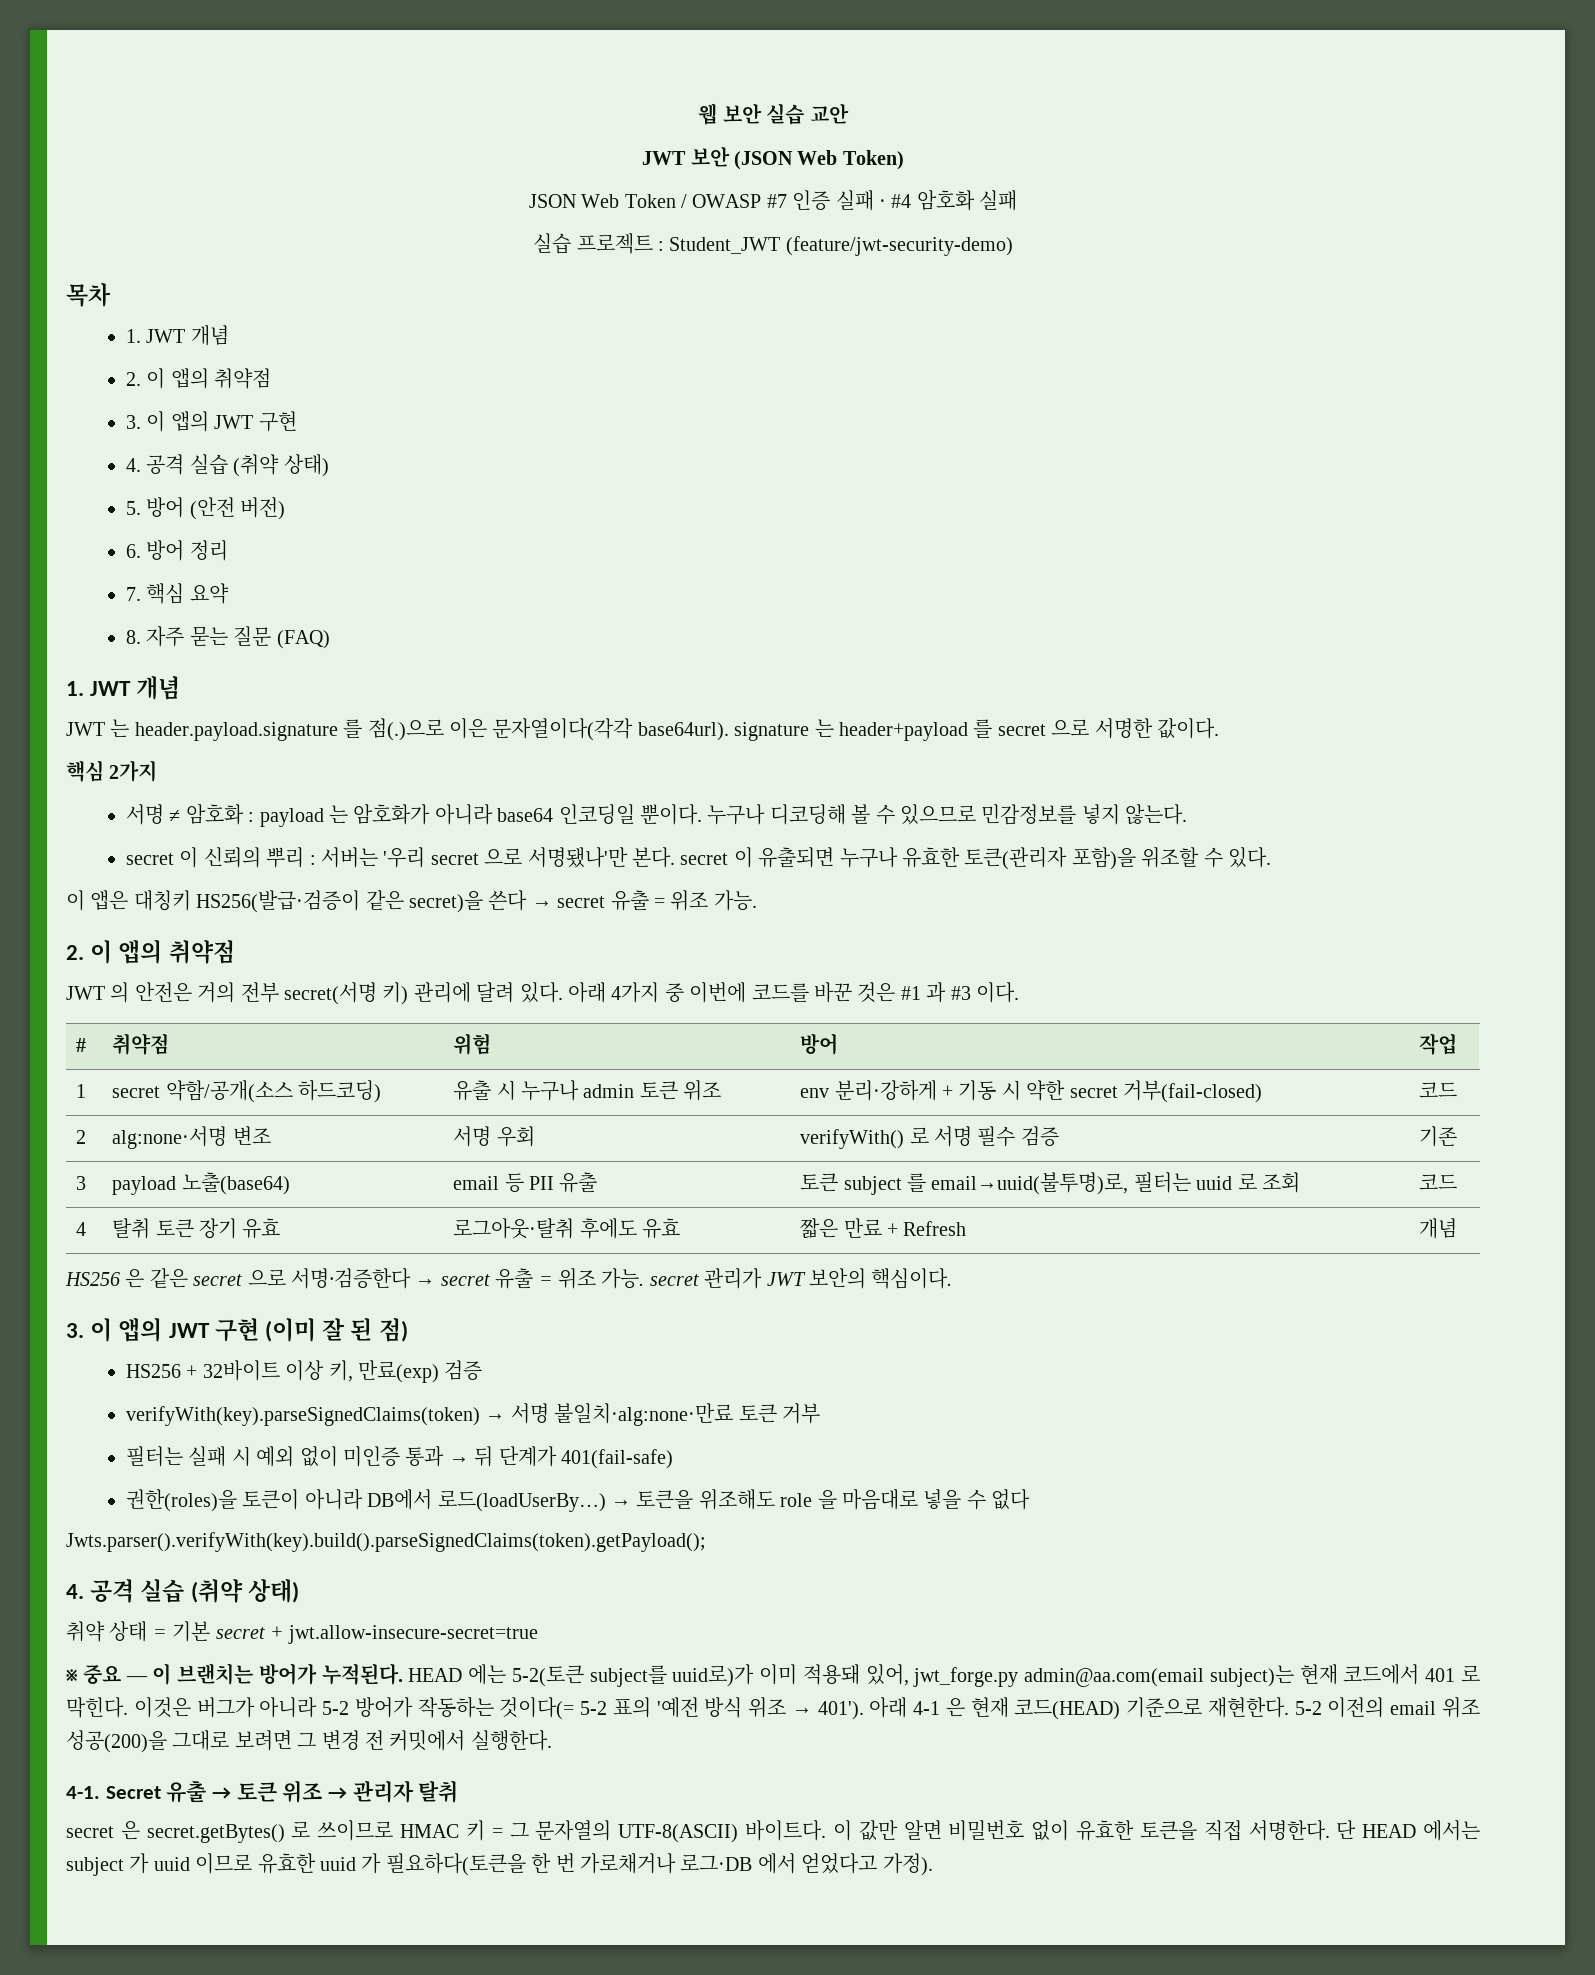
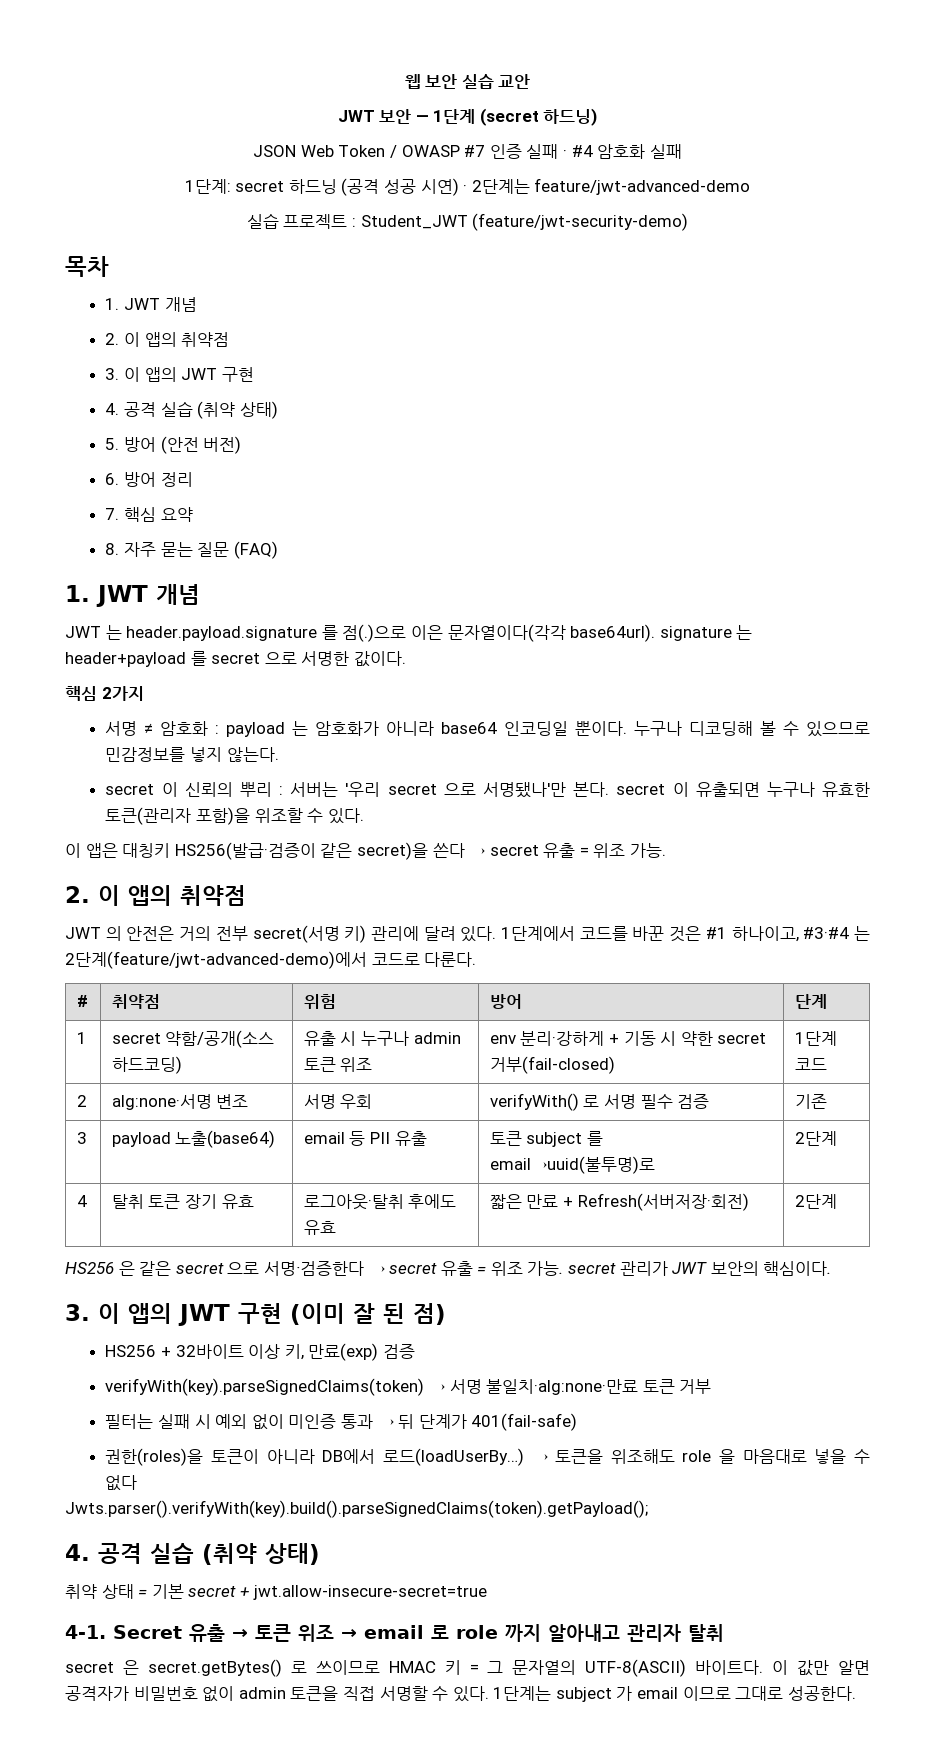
[734,150,904,170] (JSON Web Token) -> [415,108,598,126] — 1단계 (secret 하드닝)
(1018, 200) none -> [184,178,751,196] // 1단계: secret 하드닝 (공격 성공 시연) · 2단계는 feature/jwt-advanced-demo
[567,982,1019,1003] 아래 4가지 중 이번에 코드를 바꾼 것은 #1 과 #3 이다. -> [501,926,871,942] [65,951,477,969] 1단계에서 코드를 바꾼 것은 #1 하나이고, #3·#4 는 2단계(feature/jwt-advanced-demo)에서 코드로 다룬다.
[1419,1033,1458,1055] 작업 -> [794,994,827,1009] 단계
(1262, 1091) none -> [794,1031,837,1046] 1단계
[931,1172,1300,1195] [1419,1174,1458,1190] email→uuid(불투명)로, 필터는 uuid 로 조회 | 코드 -> [489,1156,655,1174] [794,1131,837,1146] email→uuid(불투명)로 | 2단계
[903,1221,967,1236] [1419,1218,1458,1239] Refresh | 개념 -> [577,1193,749,1211] [794,1194,837,1209] Refresh(서버저장·회전) | 2단계
[66,1663,1480,1687] [66,1697,1480,1720] [66,1730,552,1753] // ※ 중요 — 이 브랜치는 방어가 누적된다. HEAD 에는 5-2(토큰 subject를 uuid로)가 이미 적용돼 있어, jwt_forge.py admin@aa.com(email subject)는 현재 코드에서 401 로 막힌다. 이것은 버그가 아니라 5-2 방어가 작동하는 것이다(= 5-2 표의 '예전 방식 위조 → 401'). 아래 4-1 은 현재 코드(HEAD) 기준으로 재현한다. 5-2 이전의 email 위조 성공(200)을 그대로 보려면 그 변경 전 커밋에서 실행한다. -> (487, 1592) none
(348, 1793) none -> [364,1624,620,1642] email 로 role 까지 알아내고
(942, 1830) none -> [65,1686,129,1701] 공격자가
[1076,1820,1135,1841] 유효한 -> [238,1687,286,1699] admin
[1248,1820,1481,1841] [66,1853,933,1876] 서명한다. 단 HEAD 에서는 subject 가 uuid 이므로 유효한 uuid 가 필요하다(토큰을 한 번 가로채거나 로그·DB 에서 얻었다고 가정). -> [379,1686,856,1702] 서명할 수 있다. 1단계는 subject 가 email 이므로 그대로 성공한다.

